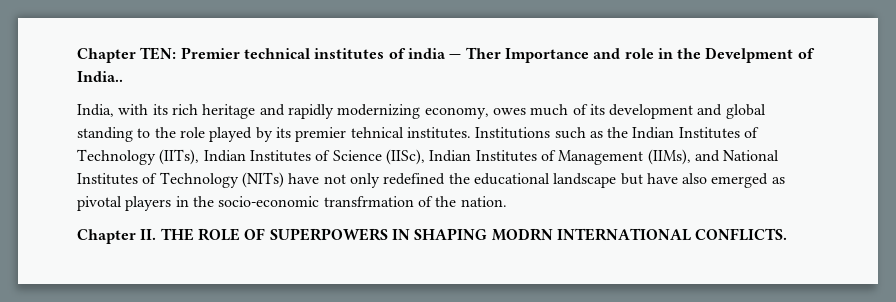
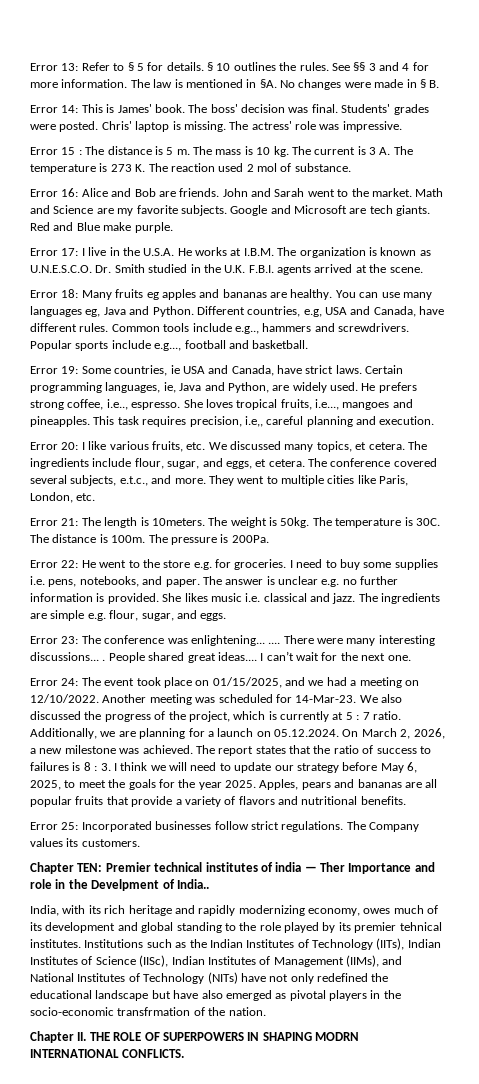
(77, 55) none -> [30,62,429,71] [30,79,440,90] [30,104,429,115] [30,121,402,132] [30,146,413,157] [30,163,351,174] [30,188,444,197] [30,205,431,216] [30,222,173,233] [30,247,431,258] [30,264,423,275] [30,289,432,300] [30,306,445,317] [30,323,409,334] [30,340,309,351] [30,365,404,376] [30,382,417,393] [30,399,413,410] [30,416,435,427] [30,441,427,452] [30,458,437,469] [30,475,409,486] [30,492,96,503] [30,517,440,528] [30,534,269,545] [30,559,438,570] [30,576,399,587] [30,593,441,604] [30,610,227,621] [30,635,435,646] [30,651,411,663] [30,677,419,688] [30,694,402,705] [30,711,401,722] [30,728,445,739] [30,745,431,756] [30,762,417,773] [30,779,438,790] [30,796,406,807] [30,821,419,832] [30,838,140,847] Error 13: Refer to § 5 for details. § 10 outlines the rules. See §§ 3 and 4 for more information. The law is mentioned in §A. No changes were made in § B. // Error 14: This is James' book. The boss' decision was final. Students' grades were posted. Chris' laptop is missing. The actress' role was impressive. // Error 15 : The distance is 5 m. The mass is 10 kg. The current is 3 A. The temperature is 273 K. The reaction used 2 mol of substance. // Error 16: Alice and Bob are friends. John and Sarah went to the market. Math and Science are my favorite subjects. Google and Microsoft are tech giants. Red and Blue make purple. // Error 17: I live in the U.S.A. He works at I.B.M. The organization is known as U.N.E.S.C.O. Dr. Smith studied in the U.K. F.B.I. agents arrived at the scene. // Error 18: Many fruits eg apples and bananas are healthy. You can use many languages eg, Java and Python. Different countries, e.g, USA and Canada, have different rules. Common tools include e.g.., hammers and screwdrivers. Popular sports include e.g..., football and basketball. // Error 19: Some countries, ie USA and Canada, have strict laws. Certain programming languages, ie, Java and Python, are widely used. He prefers strong coffee, i.e.., espresso. She loves tropical fruits, i.e..., mangoes and pineapples. This task requires precision, i.e,, careful planning and execution. // Error 20: I like various fruits, etc. We discussed many topics, et cetera. The ingredients include flour, sugar, and eggs, et cetera. The conference covered several subjects, e.t.c., and more. They went to multiple cities like Paris, London, etc. // Error 21: The length is 10meters. The weight is 50kg. The temperature is 30C. The distance is 100m. The pressure is 200Pa. // Error 22: He went to the store e.g. for groceries. I need to buy some supplies i.e. pens, notebooks, and paper. The answer is unclear e.g. no further information is provided. She likes music i.e. classical and jazz. The ingredients are simple e.g. flour, sugar, and eggs. // Error 23: The conference was enlightening... .... There were many interesting discussions... . People shared great ideas.... I can’t wait for the next one. // Error 24: The event took place on 01/15/2025, and we had a meeting on 12/10/2022. Another meeting was scheduled for 14-Mar-23. We also discussed the progress of the project, which is currently at 5 : 7 ratio. Additionally, we are planning for a launch on 05.12.2024. On March 2, 2026, a new milestone was achieved. The report states that the ratio of success to failures is 8 : 3. I think we will need to update our strategy before May 6, 2025, to meet the goals for the year 2025. Apples, pears and bananas are all popular fruits that provide a variety of flavors and nutritional benefits. // Error 25: Incorporated businesses follow strict regulations. The Company values its customers. //

